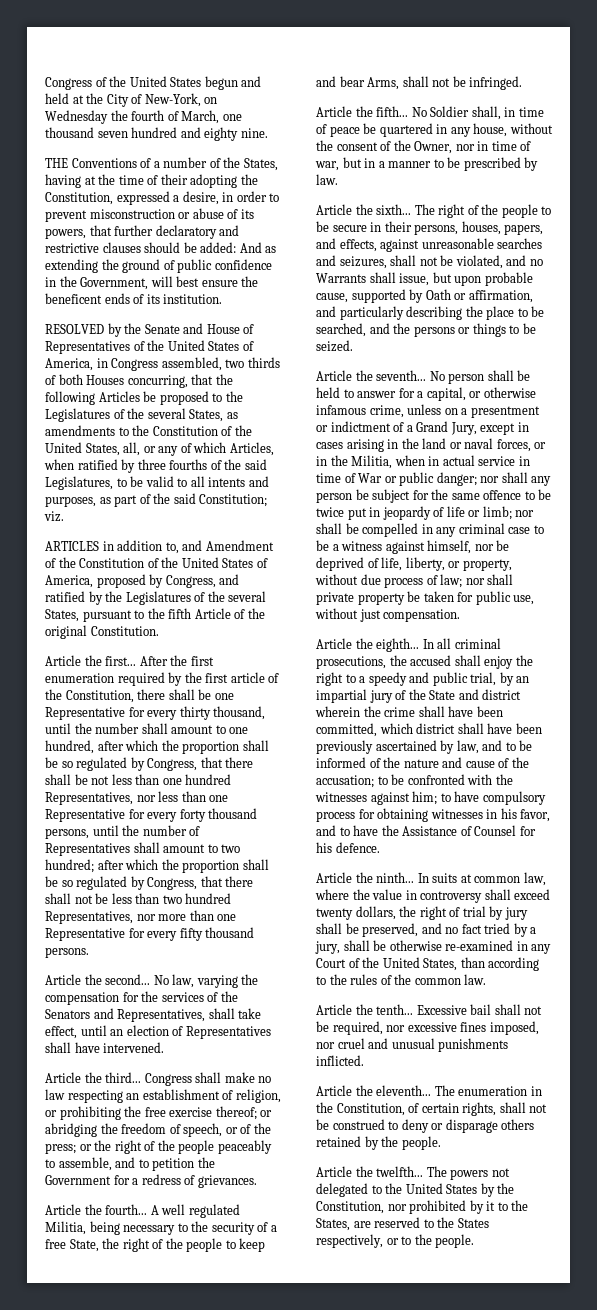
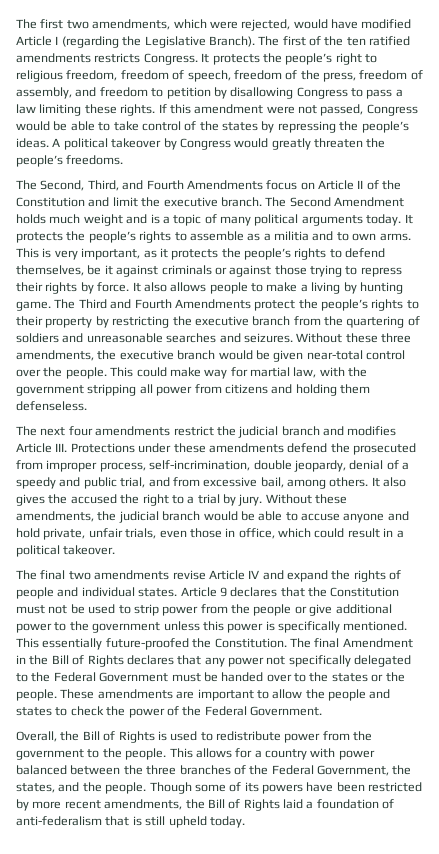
[45,76,262,90] [45,93,218,107] [45,110,242,124] [45,127,268,141] [45,157,278,171] [45,174,258,188] [45,191,280,205] [45,208,254,222] [45,225,240,239] [45,242,277,253] [45,259,272,273] [45,276,259,290] [45,293,223,304] [45,323,255,337] [45,340,254,354] [45,357,280,371] [45,374,233,388] [45,391,243,405] [45,408,238,422] [45,425,252,436] [45,442,274,456] [44,459,267,473] [45,476,269,490] [45,493,268,507] [44,511,64,522] [45,540,274,554] [45,557,268,568] [45,574,240,588] [45,591,267,605] [45,608,265,622] [45,625,159,639] [45,655,214,666] [45,672,280,686] [45,689,234,703] [45,706,266,720] [45,723,249,734] [45,740,269,754] [45,757,254,771] [45,774,232,785] [45,791,229,805] [45,808,258,822] [45,825,201,839] [45,842,241,856] [45,859,269,873] [45,876,254,890] [45,893,232,904] [45,910,237,924] [45,927,255,941] [45,947,89,958] [45,974,259,988] [45,991,238,1005] [45,1008,262,1022] [45,1025,271,1039] [45,1042,165,1053] [45,1072,272,1086] [45,1089,281,1103] [45,1106,273,1120] [45,1123,271,1137] [45,1140,272,1154] [45,1157,215,1171] [45,1174,257,1188] [45,1204,240,1218] [45,1221,277,1235] [45,1238,266,1252] [316,76,523,90] [316,106,544,120] [316,123,553,137] [316,140,532,154] [315,157,539,171] [316,174,338,185] [316,204,552,218] [316,221,544,235] [316,238,543,252] [316,255,543,269] [316,272,533,286] [316,289,533,303] [316,306,545,320] [316,323,536,337] [316,340,353,352] [316,370,531,384] [316,387,536,401] [316,404,540,418] [316,421,529,435] [316,438,547,452] [316,455,530,469] [316,472,552,486] [316,489,552,503] [316,506,535,520] [316,523,544,537] [316,540,510,554] [316,557,512,571] [315,574,514,588] [316,591,535,605] [315,608,461,622] [316,638,501,652] [316,655,533,669] [316,672,530,686] [316,689,522,703] [315,706,503,717] [316,723,542,737] [316,740,533,754] [316,757,529,768] [316,774,513,788] [315,791,546,805] [316,808,551,822] [316,825,536,836] [316,842,380,853] [316,872,546,886] [315,889,551,903] [316,906,528,920] [316,923,537,937] [315,940,552,954] [316,957,540,971] [316,974,487,985] [316,1004,543,1015] [316,1021,539,1035] [316,1038,509,1052] [316,1055,364,1066] [316,1085,542,1096] [316,1102,548,1116] [316,1119,535,1133] [316,1136,441,1150] [316,1166,510,1180] [316,1183,515,1197] [316,1200,529,1214] [316,1217,489,1231] [316,1234,475,1248] Congress of the United States begun and held at the City of New-York, on Wednesday the fourth of March, one thousand seven hundred and eighty nine. // THE Conventions of a number of the States, having at the time of their adopting the Constitution, expressed a desire, in order to prevent misconstruction or abuse of its powers, that further declaratory and restrictive clauses should be added: And as extending the ground of public confidence in the Government, will best ensure the beneficent ends of its institution. // RESOLVED by the Senate and House of Representatives of the United States of America, in Congress assembled, two thirds of both Houses concurring, that the following Articles be proposed to the Legislatures of the several States, as amendments to the Constitution of the United States, all, or any of which Articles, when ratified by three fourths of the said Legislatures, to be valid to all intents and purposes, as part of the said Constitution; viz. // ARTICLES in addition to, and Amendment of the Constitution of the United States of America, proposed by Congress, and ratified by the Legislatures of the several States, pursuant to the fifth Article of the original Constitution. // Article the first... After the first enumeration required by the first article of the Constitution, there shall be one Representative for every thirty thousand, until the number shall amount to one hundred, after which the proportion shall be so regulated by Congress, that there shall be not less than one hundred Representatives, nor less than one Representative for every forty thousand persons, until the number of Representatives shall amount to two hundred; after which the proportion shall be so regulated by Congress, that there shall not be less than two hundred Representatives, nor more than one Representative for every fifty thousand persons. // Article the second... No law, varying the compensation for the services of the Senators and Representatives, shall take effect, until an election of Representatives shall have intervened. // Article the third... Congress shall make no law respecting an establishment of religion, or prohibiting the free exercise thereof; or abridging the freedom of speech, or of the press; or the right of the people peaceably to assemble, and to petition the Government for a redress of grievances. // Article the fourth... A well regulated Militia, being necessary to the security of a free State, the right of the people to keep and bear Arms, shall not be infringed. // Article the fifth... No Soldier shall, in time of peace be quartered in any house, without the consent of the Owner, nor in time of war, but in a manner to be prescribed by law. // Article the sixth... The right of the people to be secure in their persons, houses, papers, and effects, against unreasonable searches and seizures, shall not be violated, and no Warrants shall issue, but upon probable cause, supported by Oath or affirmation, and particularly describing the place to be searched, and the persons or things to be seized. // Article the seventh... No person shall be held to answer for a capital, or otherwise infamous crime, unless on a presentment or indictment of a Grand Jury, except in cases arising in the land or naval forces, or in the Militia, when in actual service in time of War or public danger; nor shall any person be subject for the same offence to be twice put in jeopardy of life or limb; nor shall be compelled in any criminal case to be a witness against himself, nor be deprived of life, liberty, or property, without due process of law; nor shall private property be taken for public use, without just compensation. // Article the eighth... In all criminal prosecutions, the accused shall enjoy the right to a speedy and public trial, by an impartial jury of the State and district wherein the crime shall have been committed, which district shall have been previously ascertained by law, and to be informed of the nature and cause of the accusation; to be confronted with the witnesses against him; to have compulsory process for obtaining witnesses in his favor, and to have the Assistance of Counsel for his defence. // Article the ninth... In suits at common law, where the value in controversy shall exceed twenty dollars, the right of trial by jury shall be preserved, and no fact tried by a jury, shall be otherwise re-examined in any Court of the United States, than according to the rules of the common law. // Article the tenth... Excessive bail shall not be required, nor excessive fines imposed, nor cruel and unusual punishments inflicted. // Article the eleventh... The enumeration in the Constitution, of certain rights, shall not be construed to deny or disparage others retained by the people. // Article the twelfth... The powers not delegated to the United States by the Constitution, nor prohibited by it to the States, are reserved to the States respectively, or to the people. -> [16,19,412,31] [16,36,411,48] [16,53,377,65] [16,70,423,82] [16,87,403,99] [16,104,418,116] [16,121,409,133] [16,138,386,150] [16,155,124,167] [16,180,402,191] [16,197,404,207] [16,214,413,226] [16,231,411,243] [16,248,386,260] [16,265,402,277] [16,282,403,294] [16,299,419,311] [16,316,420,328] [16,333,411,343] [16,350,405,362] [16,367,368,379] [16,384,370,396] [16,401,87,411] [16,426,397,438] [16,443,416,455] [16,460,409,472] [16,477,407,489] [16,494,348,506] [16,511,409,523] [16,528,404,540] [16,545,116,557] [16,570,402,582] [16,587,400,599] [16,604,392,616] [16,621,408,633] [16,638,413,650] [16,655,412,667] [16,672,405,682] [16,689,391,701] [16,706,322,718] [16,731,373,743] [16,748,375,760] [16,765,412,776] [16,782,423,794] [16,799,395,811] [16,816,245,828] The first two amendments, which were rejected, would have modified Article I (regarding the Legislative Branch). The first of the ten ratified amendments restricts Congress. It protects the people’s right to religious freedom, freedom of speech, freedom of the press, freedom of assembly, and freedom to petition by disallowing Congress to pass a law limiting these rights. If this amendment were not passed, Congress would be able to take control of the states by repressing the people’s ideas. A political takeover by Congress would greatly threaten the people’s freedoms. // The Second, Third, and Fourth Amendments focus on Article II of the Constitution and limit the executive branch. The Second Amendment holds much weight and is a topic of many political arguments today. It protects the people’s rights to assemble as a militia and to own arms. This is very important, as it protects the people’s rights to defend themselves, be it against criminals or against those trying to repress their rights by force. It also allows people to make a living by hunting game. The Third and Fourth Amendments protect the people’s rights to their property by restricting the executive branch from the quartering of soldiers and unreasonable searches and seizures. Without these three amendments, the executive branch would be given near-total control over the people. This could make way for martial law, with the government stripping all power from citizens and holding them defenseless. // The next four amendments restrict the judicial branch and modifies Article III. Protections under these amendments defend the prosecuted from improper process, self-incrimination, double jeopardy, denial of a speedy and public trial, and from excessive bail, among others. It also gives the accused the right to a trial by jury. Without these amendments, the judicial branch would be able to accuse anyone and hold private, unfair trials, even those in office, which could result in a political takeover. // The final two amendments revise Article IV and expand the rights of people and individual states. Article 9 declares that the Constitution must not be used to strip power from the people or give additional power to the government unless this power is specifically mentioned. This essentially future-proofed the Constitution. The final Amendment in the Bill of Rights declares that any power not specifically delegated to the Federal Government must be handed over to the states or the people. These amendments are important to allow the people and states to check the power of the Federal Government. // Overall, the Bill of Rights is used to redistribute power from the government to the people. This allows for a country with power balanced between the three branches of the Federal Government, the states, and the people. Though some of its powers have been restricted by more recent amendments, the Bill of Rights laid a foundation of anti-federalism that is still upheld today.

